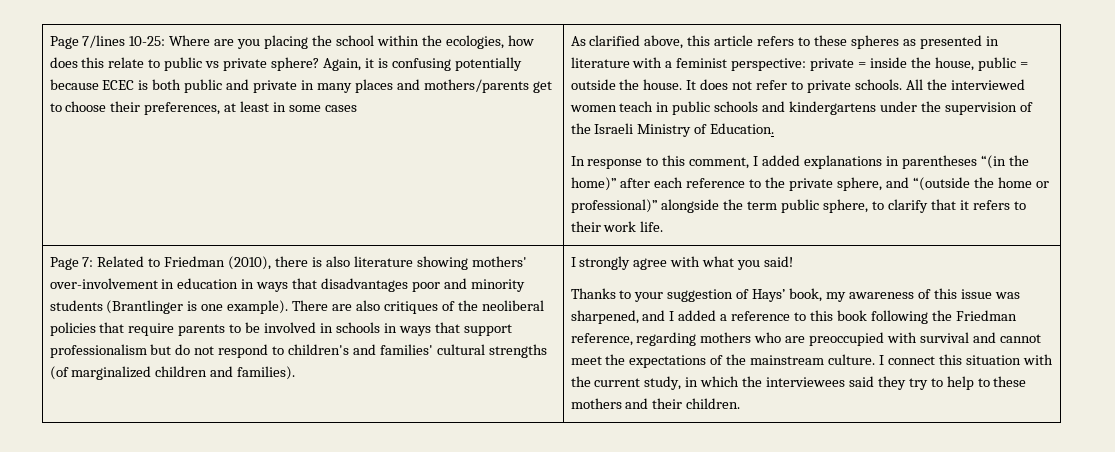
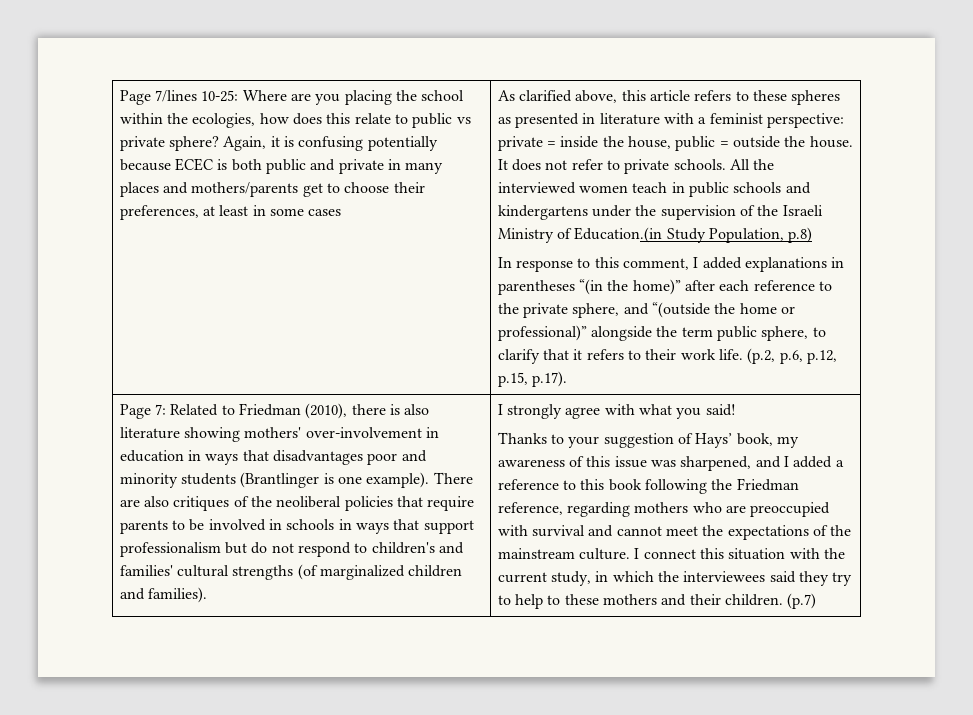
[710,123,775,134] Education. -> [574,227,813,243] Education.(in Study Population, p.8)
(664, 226) none -> [747,348,837,364] [497,371,568,387] (p.2, p.6, p.12, p.15, p.17).
(741, 403) none -> [787,593,817,609] (p.7)

